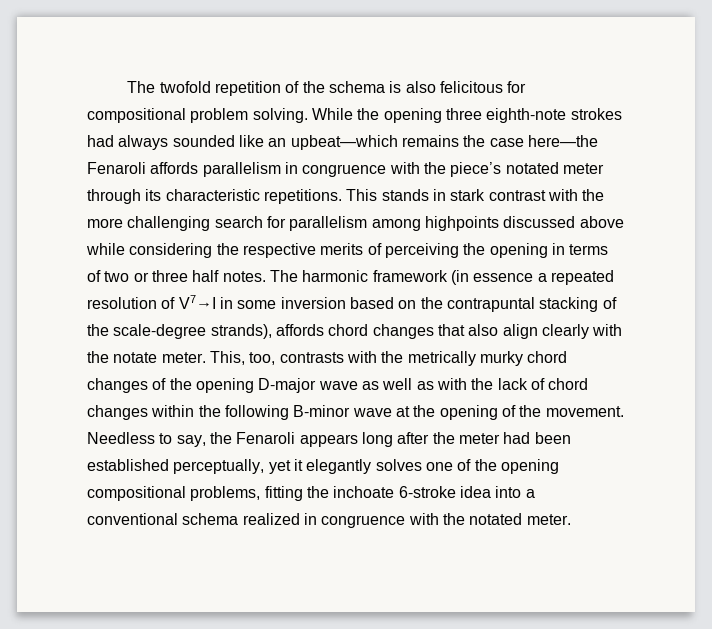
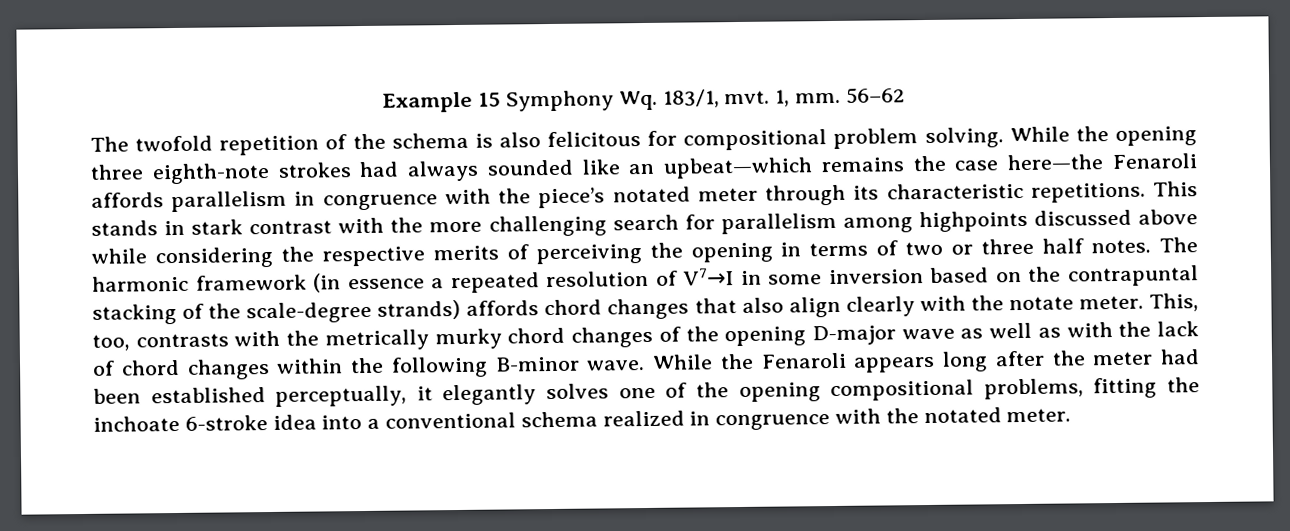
(127, 87) none -> [382,87,905,113] Example 15 Symphony Wq. 183/1, mvt. 1, mm. 56–62 //
[210,324,272,339] strands), -> [377,299,462,320] strands)
[352,405,624,420] [87,432,206,447] wave at the opening of the movement. Needless to say, -> [587,354,714,371] wave. While
[268,460,291,474] yet -> (408, 396) none

